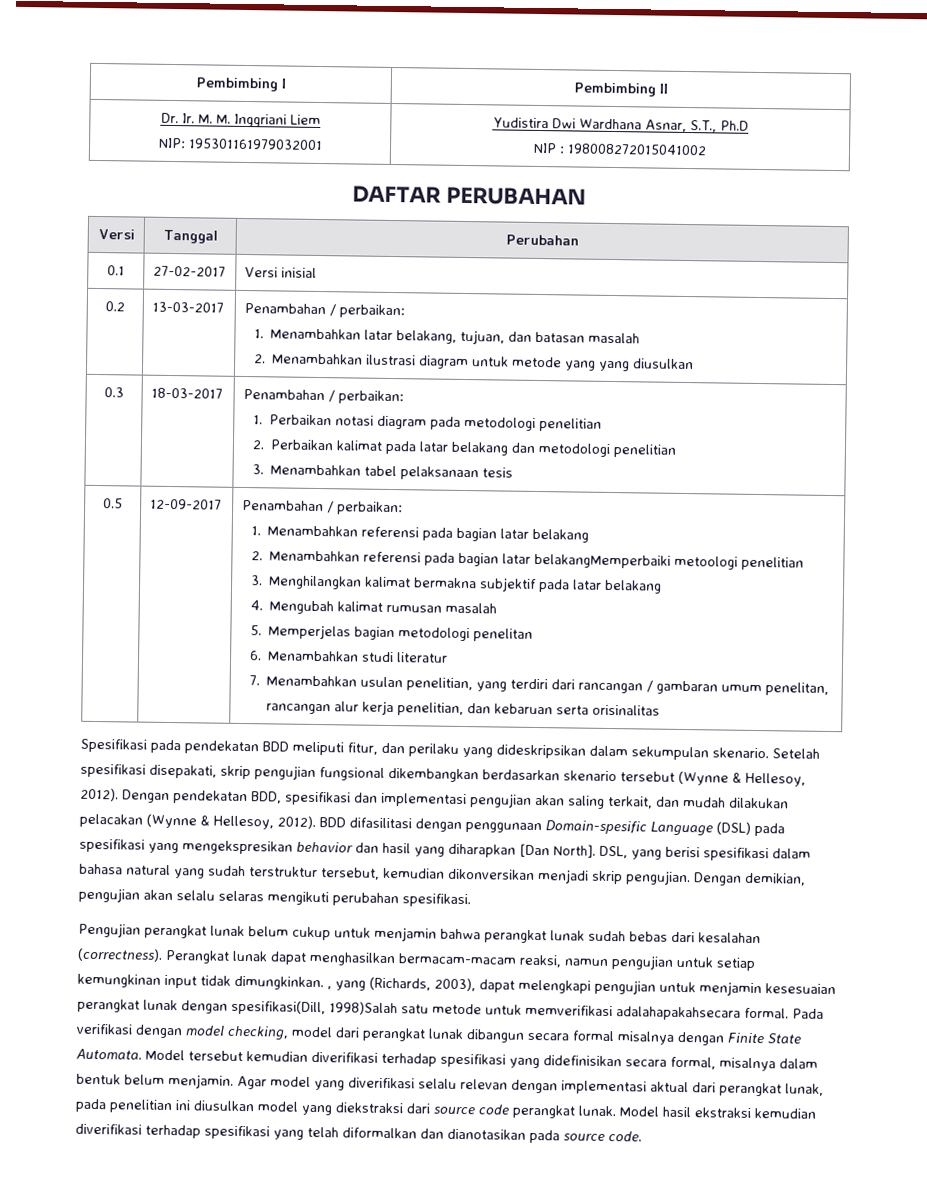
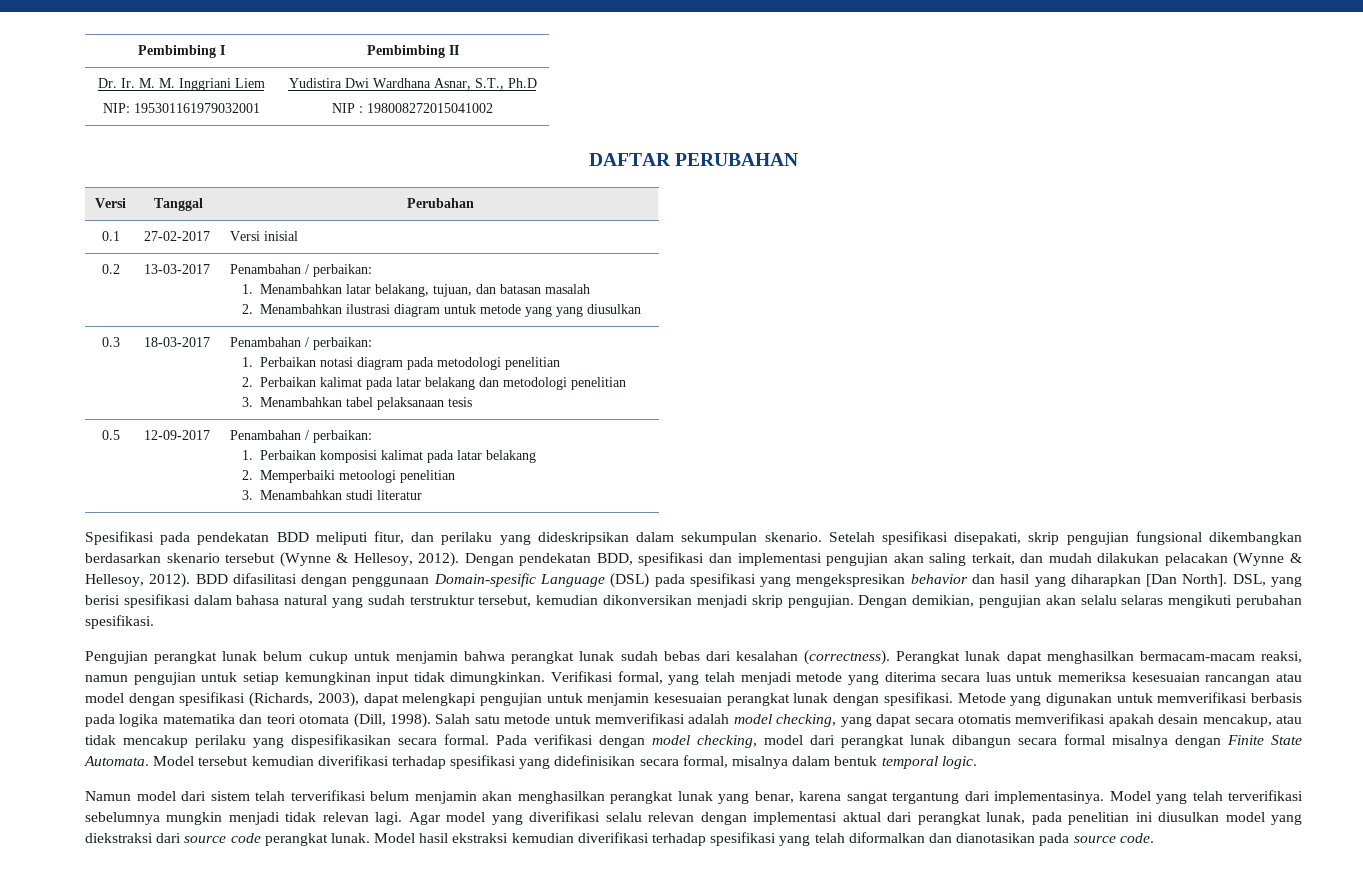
[266,525,589,543] [250,550,804,571] [250,575,662,594] [249,600,497,615] [249,624,533,642] [249,650,448,663] [248,675,829,696] [265,700,660,717] Menambahkan referensi pada bagian latar belakang // 2. Menambahkan referensi pada bagian latar belakangMemperbaiki metoologi penelitian // 3. Menghilangkan kalimat bermakna subjektif pada latar belakang // 4. Mengubah kalimat rumusan masalah // 5. Memperjelas bagian metodologi penelitan // 6. Menambahkan studi literatur // 7. Menambahkan usulan penelitian, yang terdiri dari rancangan / gambaran umum penelitan, rancangan alur kerja penelitian, dan kebaruan serta orisinalitas -> [259,450,536,463] [241,470,455,483] [241,490,422,500] Perbaikan komposisi kalimat pada latar belakang // 2. Memperbaiki metoologi penelitian // 3. Menambahkan studi literatur
[327,980,366,991] , yang -> [551,671,1303,685] [85,692,246,706] Verifikasi formal, yang telah menjadi metode yang diterima secara luas untuk memeriksa kesesuaian rancangan atau model dengan spesifikasi
[231,999,741,1021] spesifikasi(Dill, 1998)Salah satu metode untuk memverifikasi adalahapakahsecara -> [883,692,1303,706] [85,713,1302,728] [85,734,437,748] spesifikasi. Metode yang digunakan untuk memverifikasi berbasis pada logika matematika dan teori otomata (Dill, 1998). Salah satu metode untuk memverifikasi adalah model checking, yang dapat secara otomatis memverifikasi apakah desain mencakup, atau tidak mencakup perilaku yang dispesifikasikan secara
[124,1074,234,1089] belum menjamin. -> [881,756,977,769] [85,790,1303,804] [85,812,403,825] temporal logic. // Namun model dari sistem telah terverifikasi belum menjamin akan menghasilkan perangkat lunak yang benar, karena sangat tergantung dari implementasinya. Model yang telah terverifikasi sebelumnya mungkin menjadi tidak relevan lagi.

